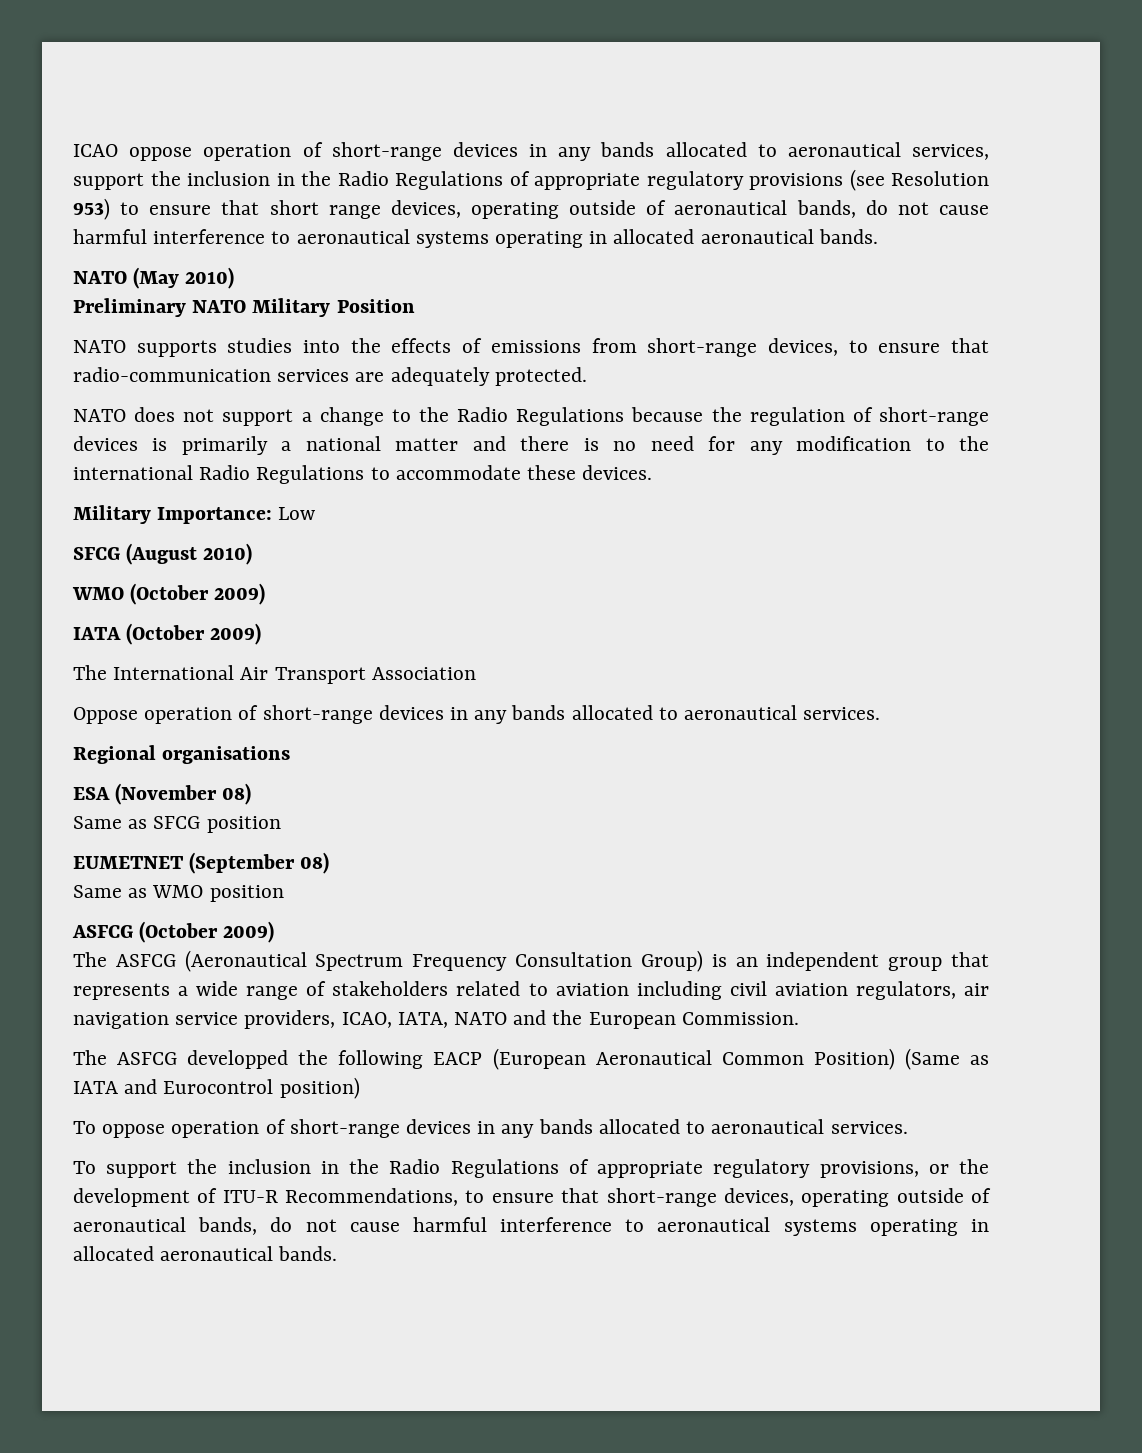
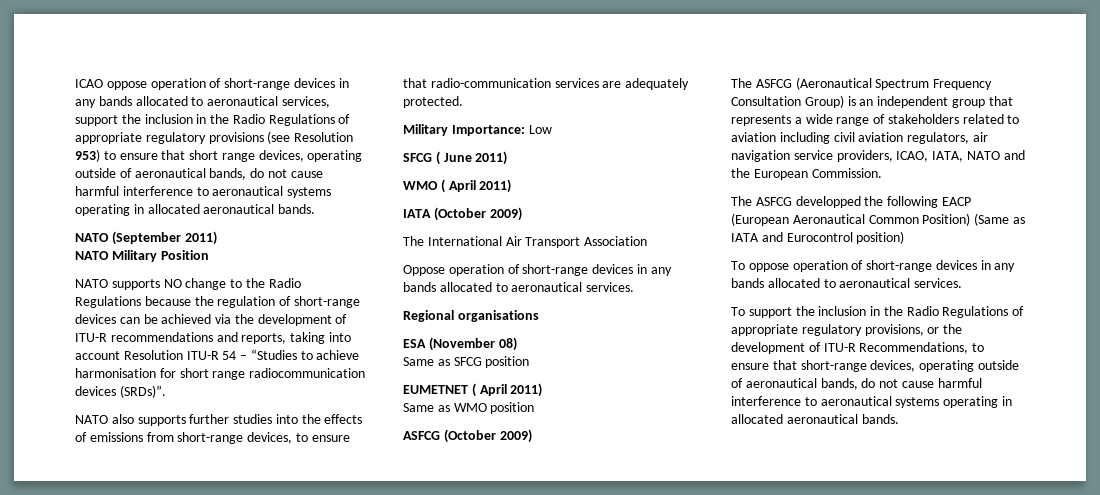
[133,267,235,289] [73,298,186,317] (May 2010) // Preliminary -> [111,231,217,245] (September 2011) //
(217, 348) none -> [163,278,301,290] [75,296,360,308] [75,314,348,326] [75,332,351,344] [75,349,360,360] [75,368,366,380] [75,385,166,398] [75,414,230,426] NO change to the Radio Regulations because the regulation of short-range devices can be achieved via the development of ITU-R recommendations and reports, taking into account Resolution ITU-R 54 – “Studies to achieve harmonisation for short range radiocommunication devices (SRDs)”. // NATO also supports further
[73,407,989,426] [73,436,990,455] [73,465,653,484] [73,505,316,524] [73,543,253,565] [72,583,266,605] NATO does not support a change to the Radio Regulations because the regulation of short-range devices is primarily a national matter and there is no need for any modification to the international Radio Regulations to accommodate these devices. // Military Importance: Low // SFCG (August 2010) // WMO (October 2009) -> [403,124,552,136] [403,151,508,165] [403,179,512,193] Military Importance: Low // SFCG ( June 2011) // WMO ( April 2011)
[189,852,330,874] (September 08) -> [471,383,543,397] ( April 2011)

